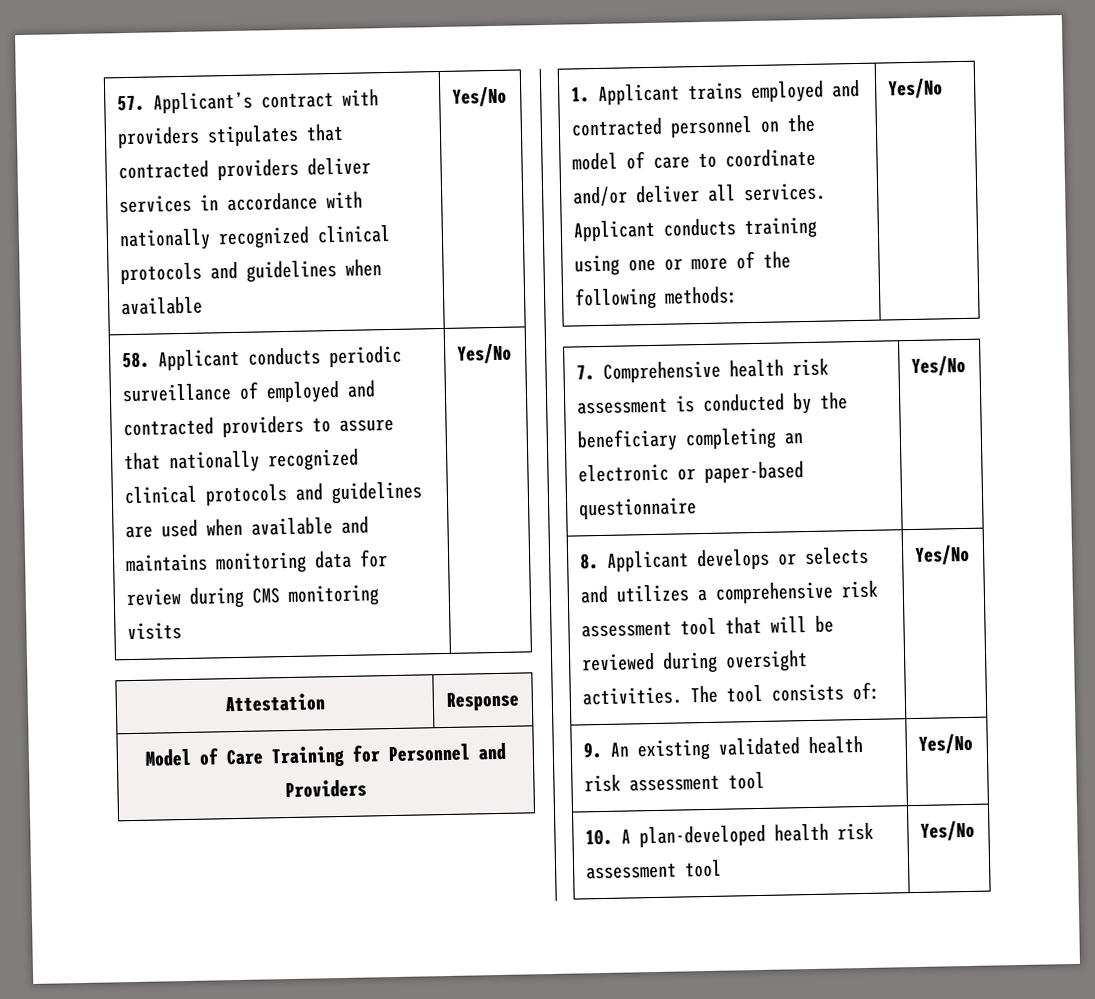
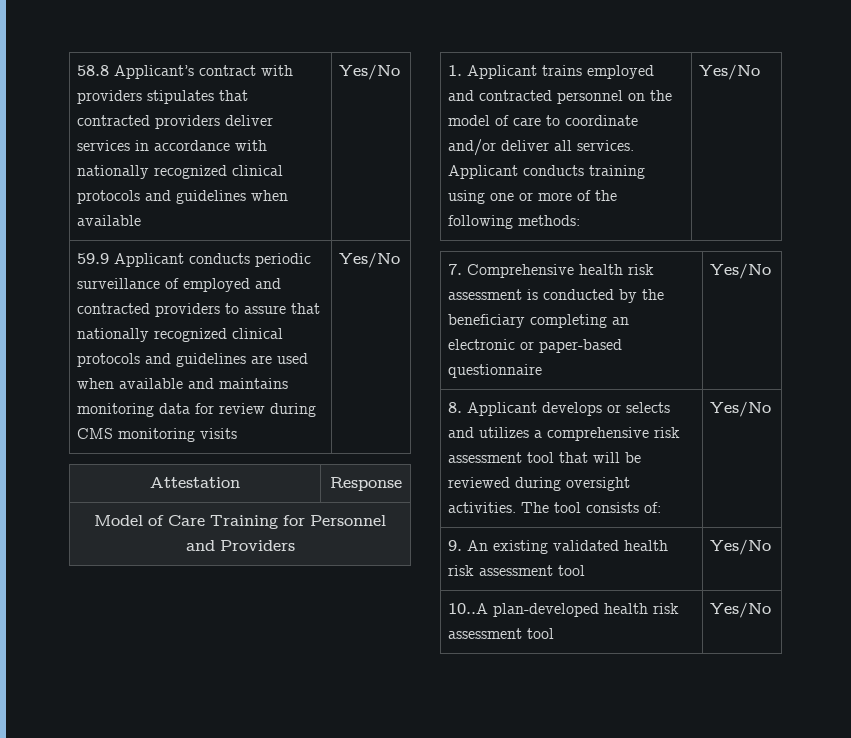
[116,95,145,112] 57. -> [77,65,110,76] 58.8
[121,351,150,369] 58. -> [77,253,110,264] 59.9
[584,828,631,846] 10. A -> [448,603,489,614] 10..A

